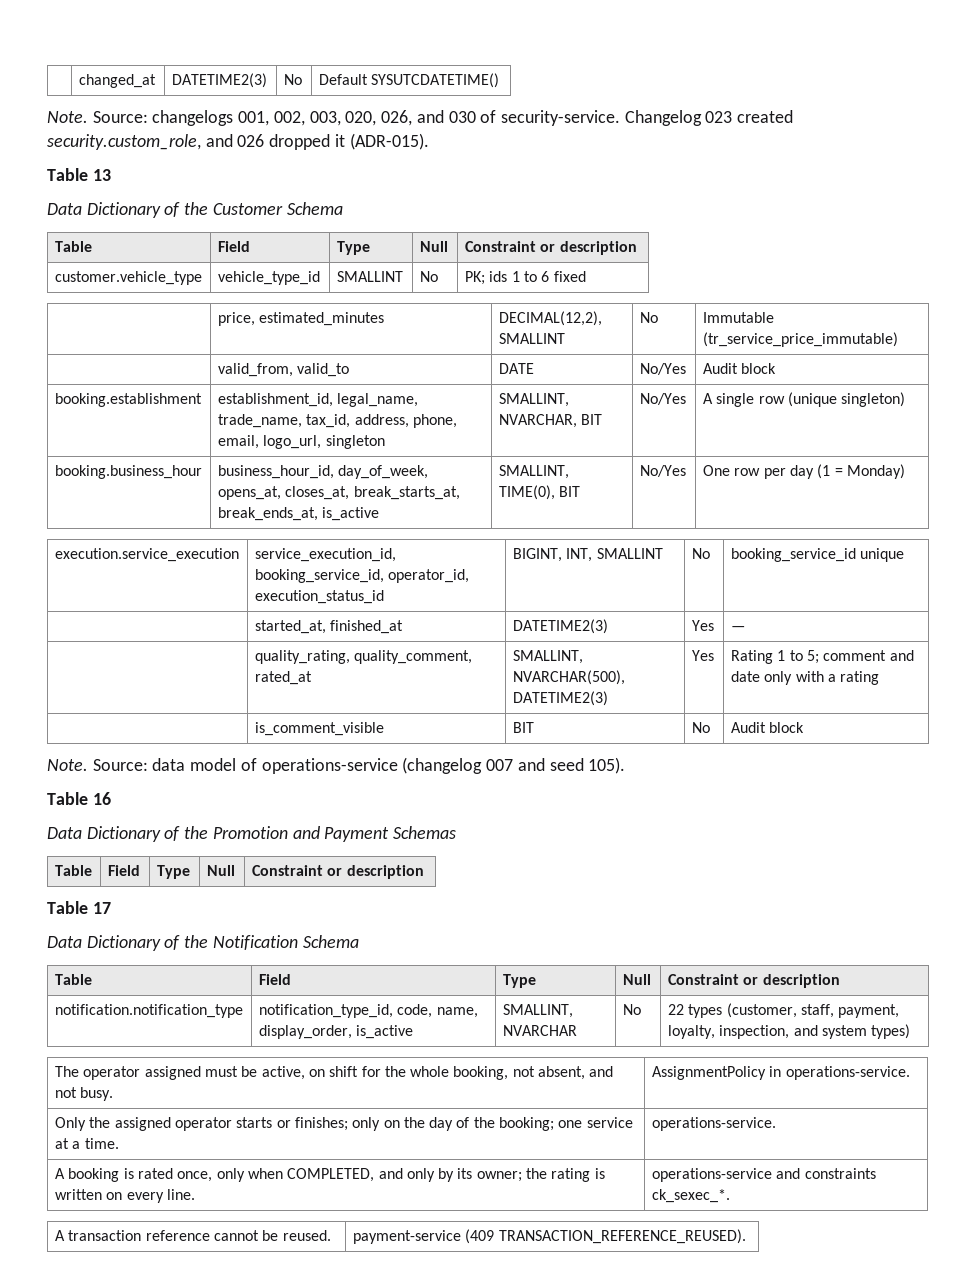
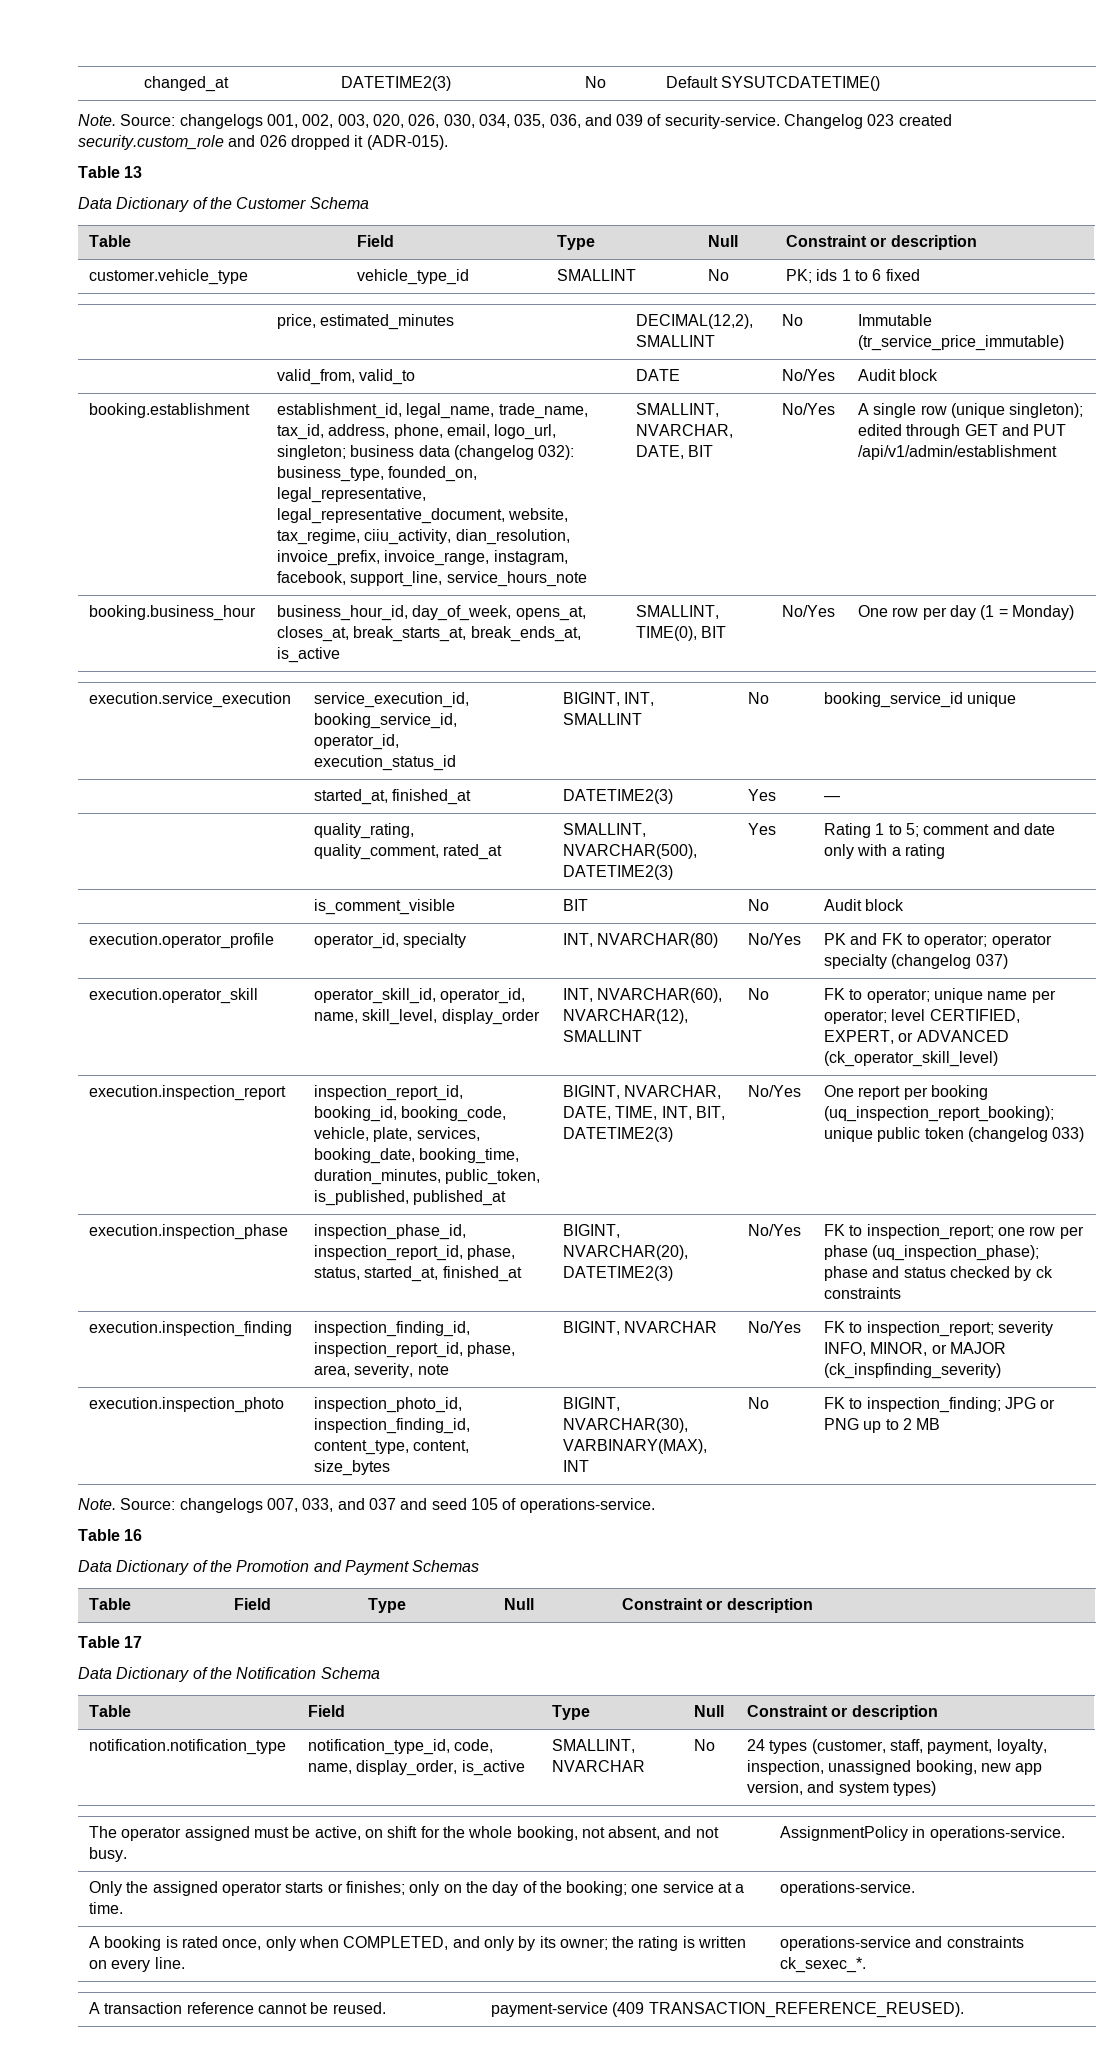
[416,110,476,123] and 030 -> [443,114,644,128] 030, 034, 035, 036, and 039
[47,134,201,150] security.custom_role, -> [78,135,224,150] security.custom_role
[325,435,385,449] singleton -> [276,445,575,460] [276,466,478,482] [276,487,426,503] [276,508,569,524] [276,529,570,545] [276,550,568,566] [276,571,587,587] singleton; business data (changelog 032): business_type, founded_on, legal_representative, legal_representative_document, website, tax_regime, ciiu_activity, dian_resolution, invoice_prefix, invoice_range, instagram, facebook, support_line, service_hours_note
(577, 421) none -> [635,445,684,459] DATE,
[841,392,906,407] singleton) -> [1009,403,1084,418] [857,424,1067,439] [857,445,1057,460] singleton); edited through GET and PUT /api/v1/admin/establishment
[47,757,626,774] // Note. Source: data model of operations-service (changelog 007 and seed 105). -> [88,933,274,949] [313,933,467,949] [562,933,719,948] [747,933,801,945] [823,933,1052,948] [823,954,1008,969] [88,988,258,1004] [313,988,526,1004] [313,1009,540,1025] [562,988,723,1003] [562,1009,688,1024] [562,1030,642,1042] [747,988,769,1000] [823,988,1056,1003] [823,1009,1020,1024] [823,1030,1009,1044] [823,1051,998,1067] [88,1085,286,1101] [313,1085,463,1101] [313,1106,507,1122] [313,1127,480,1142] [313,1148,520,1164] [313,1169,541,1185] [313,1190,507,1206] [562,1085,722,1099] [562,1106,725,1120] [562,1127,673,1142] [747,1085,801,1097] [823,1085,988,1100] [823,1106,1054,1122] [823,1127,1085,1142] [88,1224,288,1240] [313,1224,466,1240] [313,1245,516,1261] [313,1266,522,1282] [562,1224,620,1238] [562,1245,688,1260] [562,1266,673,1281] [747,1224,801,1236] [823,1224,1084,1240] [823,1245,1040,1261] [823,1266,1053,1281] [823,1287,901,1299] [88,1321,292,1337] [313,1321,470,1337] [313,1342,516,1358] [313,1363,449,1378] [562,1321,718,1335] [747,1321,801,1333] [823,1321,1053,1337] [823,1342,1006,1356] [823,1363,1001,1379] [88,1397,284,1413] [313,1397,462,1413] [313,1418,470,1434] [313,1440,470,1455] [313,1460,390,1476] [562,1397,620,1411] [562,1418,688,1433] [562,1439,707,1454] [562,1460,589,1472] [747,1397,769,1409] [823,1397,1056,1413] [823,1418,941,1433] [78,1498,655,1513] // execution.operator_profile | operator_id, specialty | INT, NVARCHAR(80) | No/Yes | PK and FK to operator; operator specialty (changelog 037) // execution.operator_skill | operator_skill_id, operator_id, name, skill_level, display_order | INT, NVARCHAR(60), NVARCHAR(12), SMALLINT | No | FK to operator; unique name per operator; level CERTIFIED, EXPERT, or ADVANCED (ck_operator_skill_level) // execution.inspection_report | inspection_report_id, booking_id, booking_code, vehicle, plate, services, booking_date, booking_time, duration_minutes, public_token, is_published, published_at | BIGINT, NVARCHAR, DATE, TIME, INT, BIT, DATETIME2(3) | No/Yes | One report per booking (uq_inspection_report_booking); unique public token (changelog 033) // execution.inspection_phase | inspection_phase_id, inspection_report_id, phase, status, started_at, finished_at | BIGINT, NVARCHAR(20), DATETIME2(3) | No/Yes | FK to inspection_report; one row per phase (uq_inspection_phase); phase and status checked by ck constraints // execution.inspection_finding | inspection_finding_id, inspection_report_id, phase, area, severity, note | BIGINT, NVARCHAR | No/Yes | FK to inspection_report; severity INFO, MINOR, or MAJOR (ck_inspfinding_severity) // execution.inspection_photo | inspection_photo_id, inspection_finding_id, content_type, content, size_bytes | BIGINT, NVARCHAR(30), VARBINARY(MAX), INT | No | FK to inspection_finding; JPG or PNG up to 2 MB // Note. Source: changelogs 007, 033, and 037 and seed 105 of operations-service.
[667,1004,684,1015] 22 -> [746,1739,765,1751] 24
(790, 1032) none -> [828,1760,1043,1775] [746,1781,803,1795] unassigned booking, new app version,

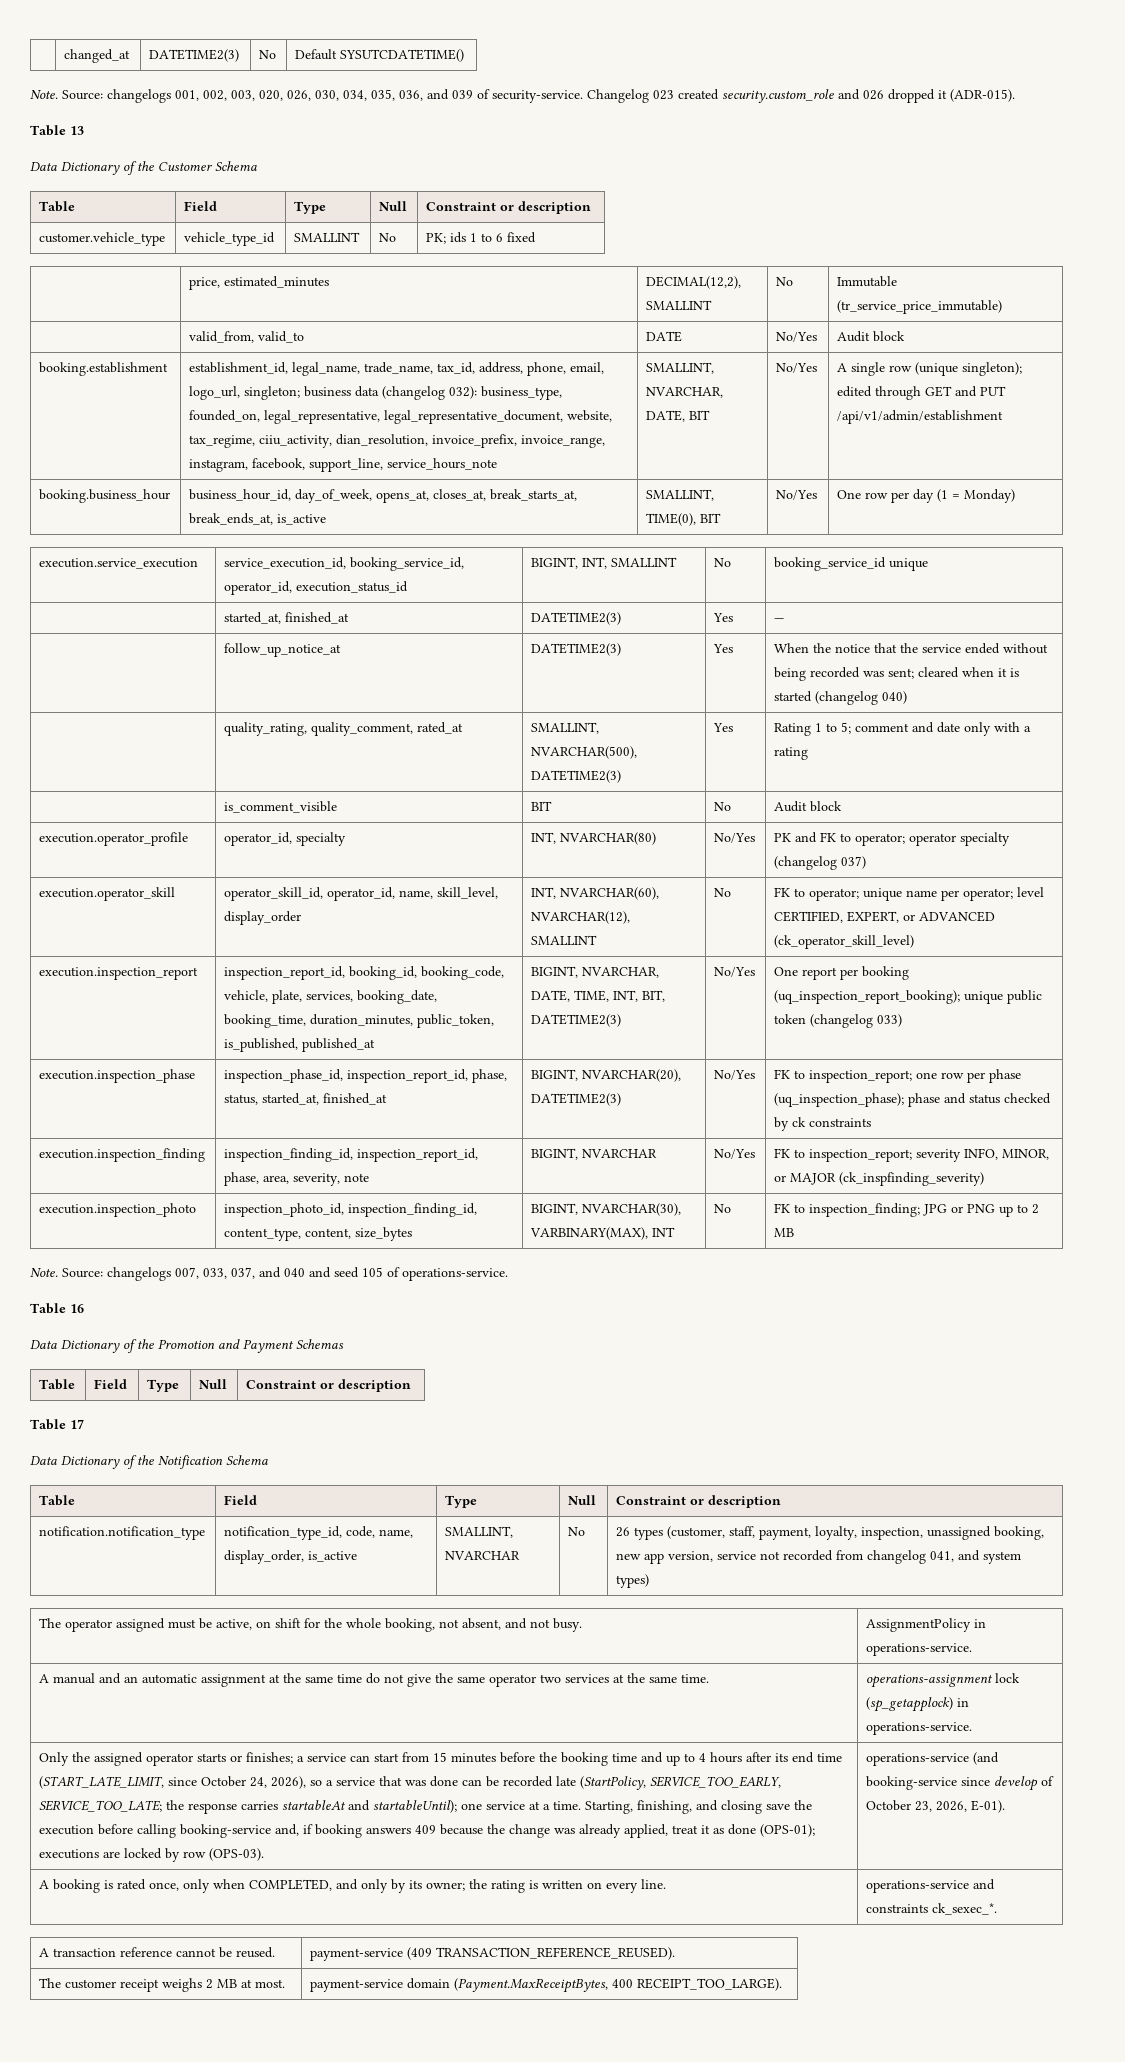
(840, 798) none -> [224,643,342,657] [531,643,622,656] [713,644,734,653] [774,643,1049,654] [774,667,1020,681] [774,691,908,705] // | follow_up_notice_at | DATETIME2(3) | Yes | When the notice that the service ended without being recorded was sent; cleared when it is started (changelog 040)
[337,1498,396,1510] and 037 -> [231,1267,305,1279] 037, and 040
[746,1739,765,1751] 24 -> [616,1527,631,1537] 26
(803, 1788) none -> [717,1550,955,1564] service not recorded from changelog 041,
(1065, 1833) none -> [39,1673,710,1687] [866,1673,1021,1688] [866,1697,970,1712] [866,1722,973,1735] // A manual and an automatic assignment at the same time do not give the same operator two services at the same time. | operations-assignment lock (sp_getapplock) in operations-service.
[409,1881,628,1896] only on the day of the booking; -> [297,1752,843,1766] [39,1776,782,1790] [39,1800,458,1814] a service can start from 15 minutes before the booking time and up to 4 hours after its end time (START_LATE_LIMIT, since October 24, 2026), so a service that was done can be recorded late (StartPolicy, SERVICE_TOO_EARLY, SERVICE_TOO_LATE; the response carries startableAt and startableUntil);
[779,1881,915,1896] | operations-service. -> [585,1800,813,1814] [39,1824,816,1838] [39,1848,265,1862] [866,1752,1000,1766] [866,1776,1055,1791] [866,1800,1006,1813] Starting, finishing, and closing save the execution before calling booking-service and, if booking answers 409 because the change was already applied, treat it as done (OPS-01); executions are locked by row (OPS-03). | operations-service (and booking-service since develop of October 23, 2026, E-01).
(964, 2010) none -> [39,1978,286,1992] [310,1978,783,1993] // The customer receipt weighs 2 MB at most. | payment-service domain (Payment.MaxReceiptBytes, 400 RECEIPT_TOO_LARGE).

